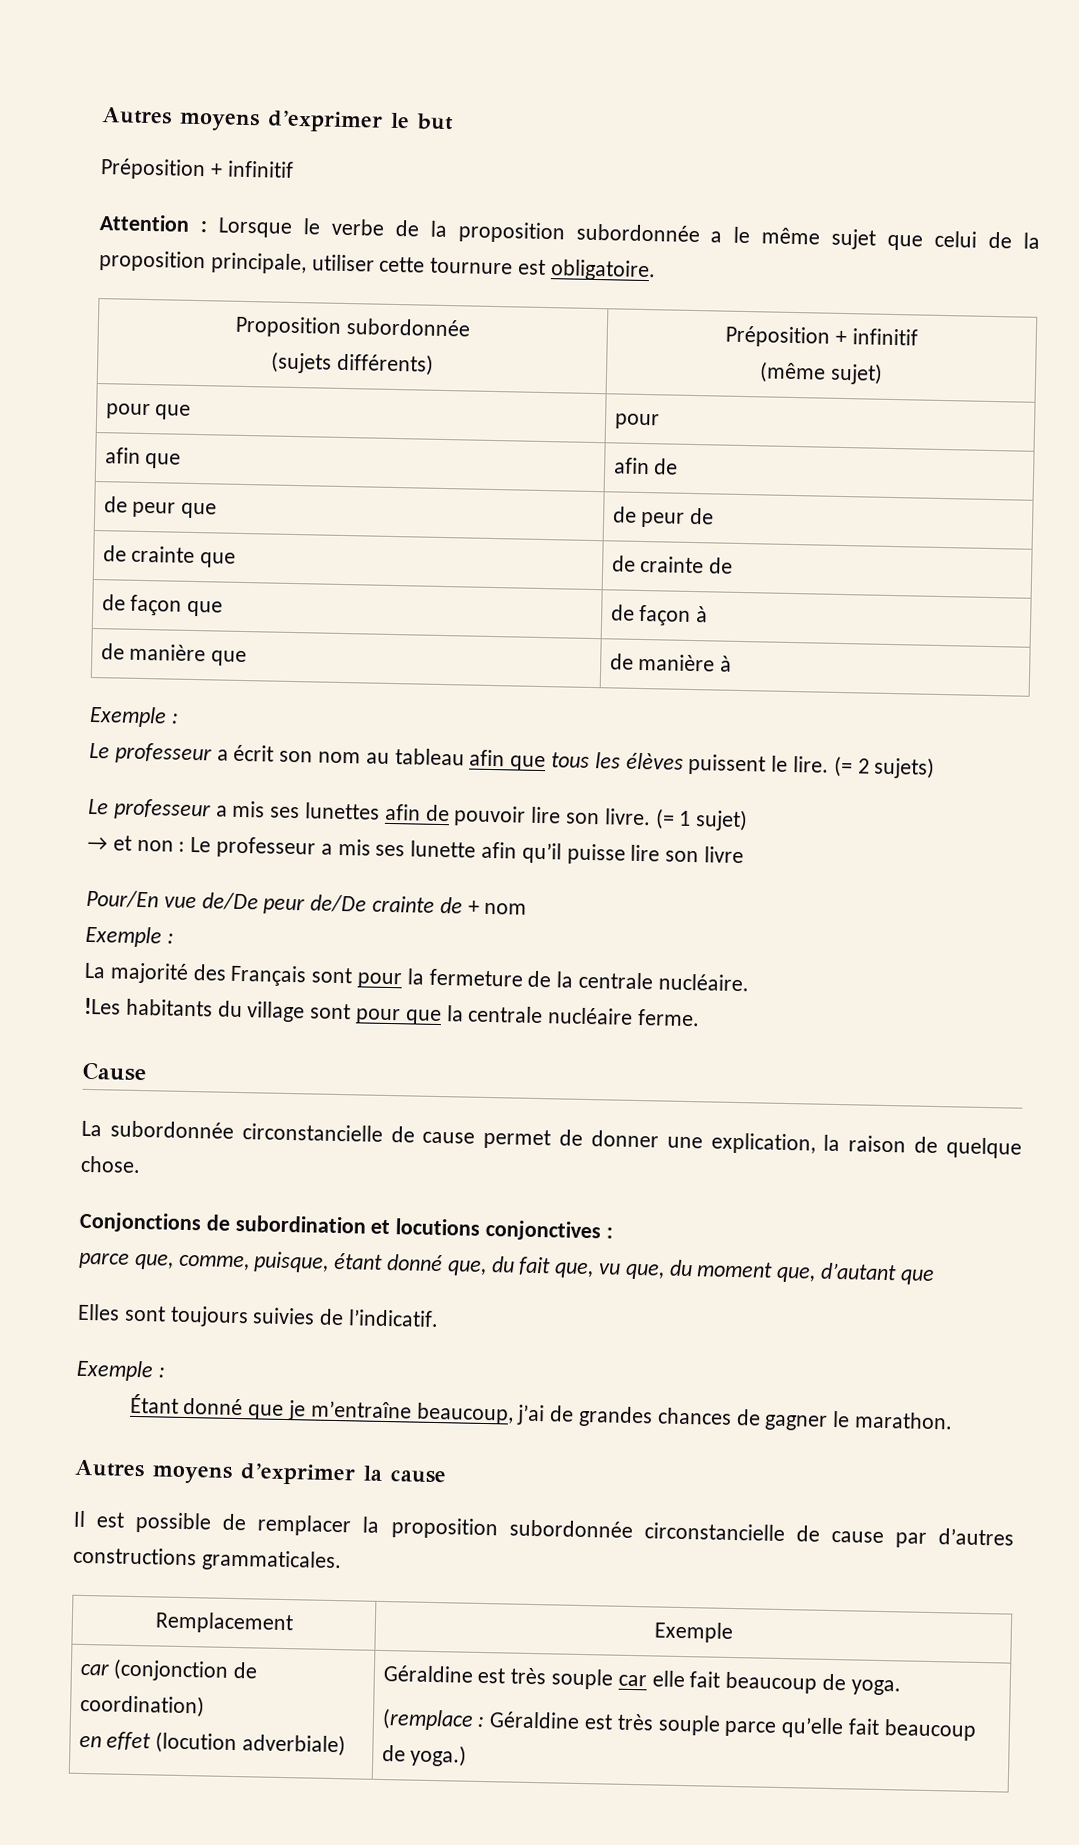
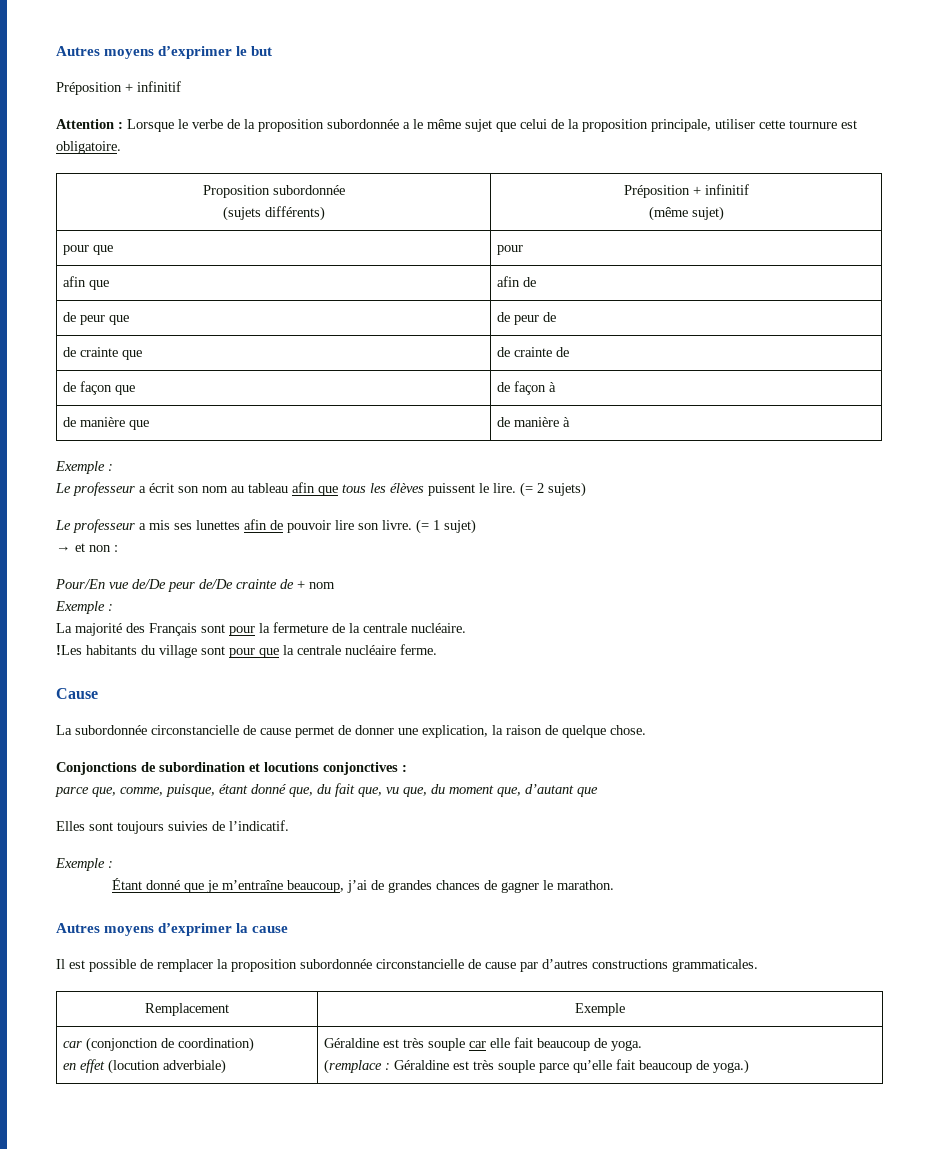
[190,836,745,865] Le professeur a mis ses lunette afin qu’il puisse lire son livre -> (118, 548) none

